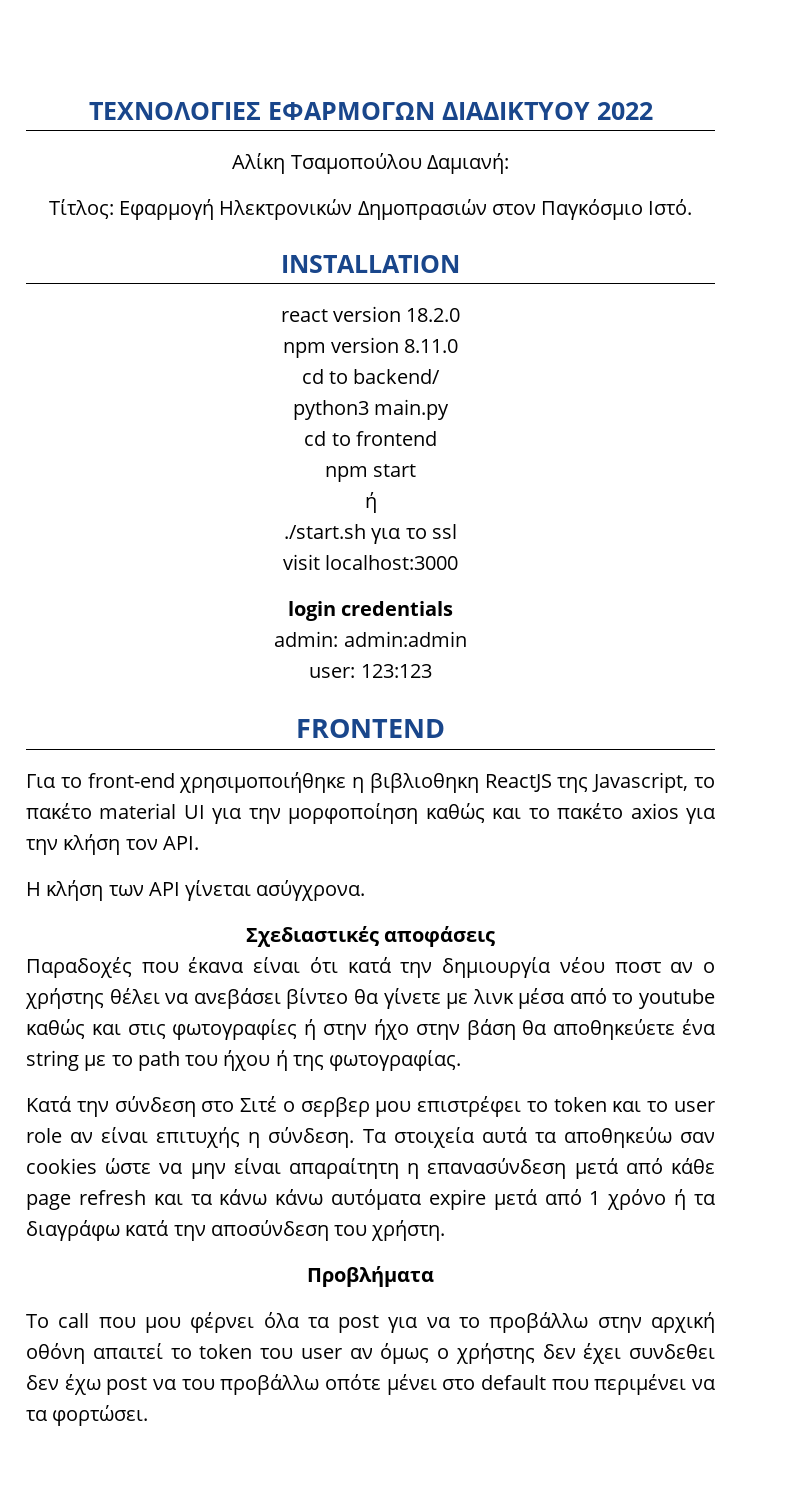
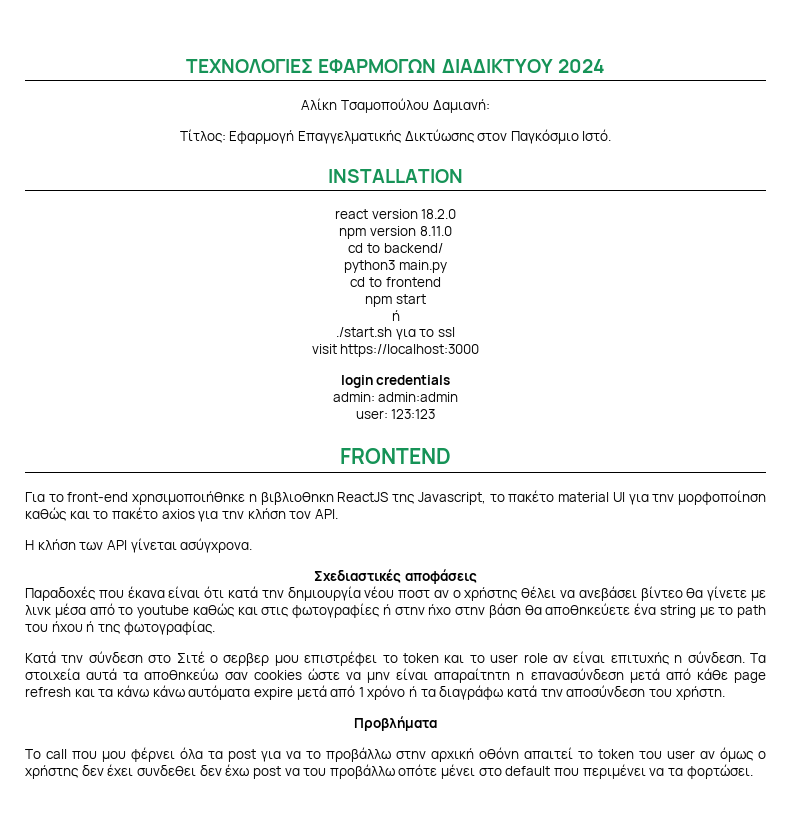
[596,102,653,120] 2022 -> [557,59,605,73] 2024
[219,199,487,220] Ηλεκτρονικών Δημοπρασιών -> [297,129,475,144] Επαγγελματικής Δικτύωσης
[325,555,459,570] localhost:3000 -> [340,344,480,357] https://localhost:3000

